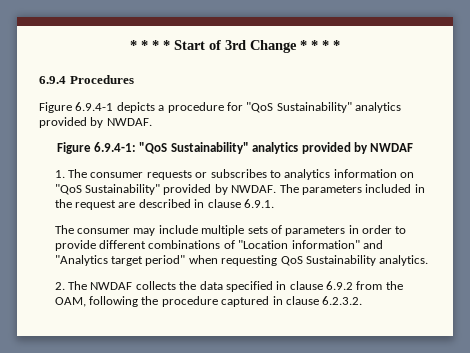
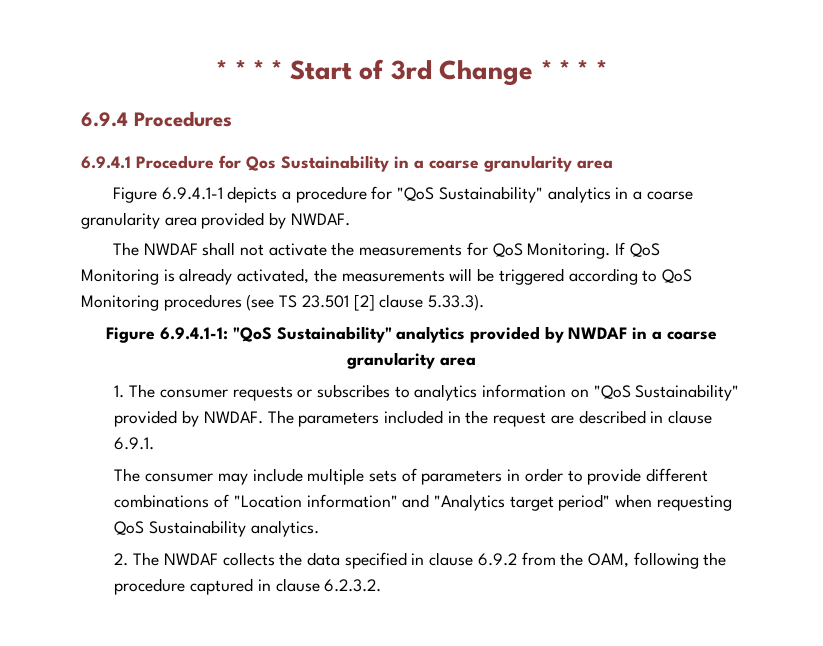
[39,102,114,113] // Figure 6.9.4-1 -> [81,155,613,172] [112,187,223,203] // 6.9.4.1 Procedure for Qos Sustainability in a coarse granularity area // Figure 6.9.4.1-1
[39,117,152,128] [56,142,137,154] provided by NWDAF. // Figure 6.9.4-1: -> [615,187,693,200] [81,212,350,229] [112,242,660,259] [81,268,692,285] [81,294,485,311] [106,327,229,343] in a coarse granularity area provided by NWDAF. // The NWDAF shall not activate the measurements for QoS Monitoring. If QoS Monitoring is already activated, the measurements will be triggered according to QoS Monitoring procedures (see TS 23.501 [2] clause 5.33.3). // Figure 6.9.4.1-1:
(414, 147) none -> [632,327,717,340] [347,352,476,369] in a coarse granularity area

